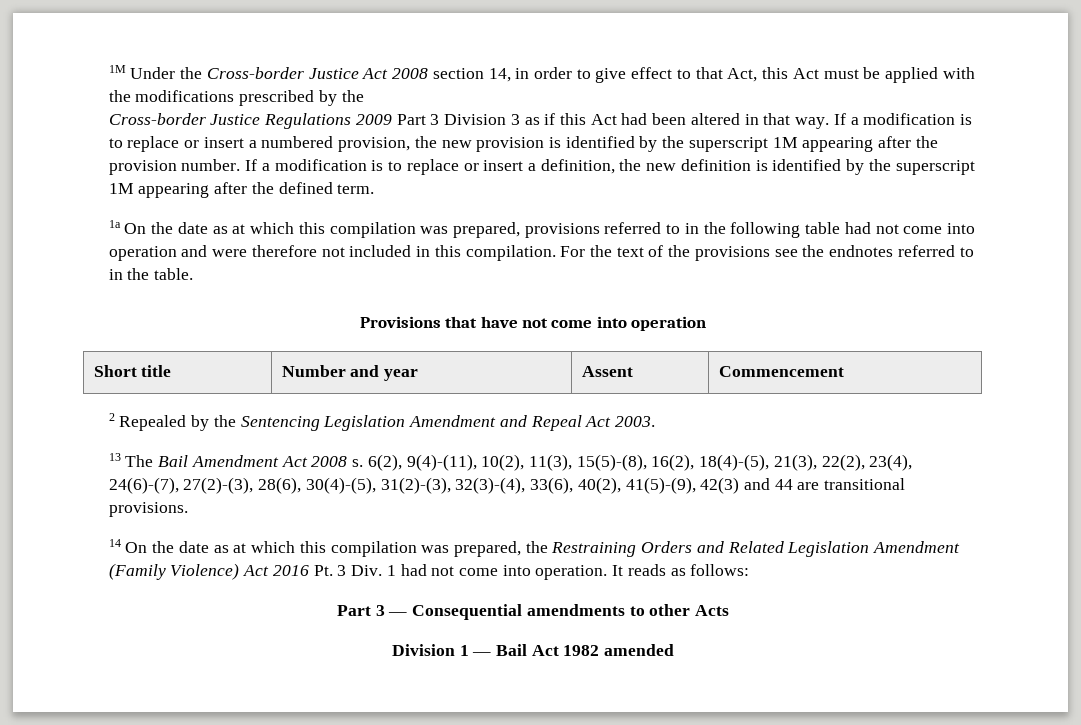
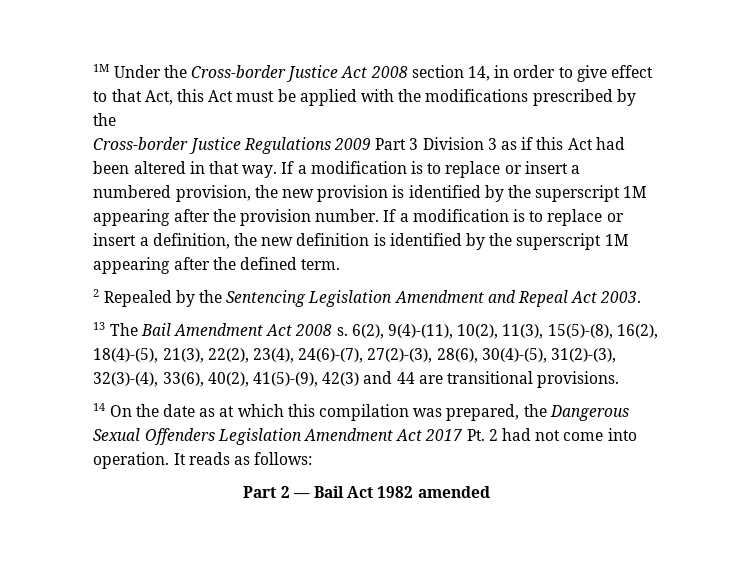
[108,220,975,238] [108,245,974,261] [108,268,194,280] [359,316,707,331] [93,365,172,377] [281,365,419,381] [581,366,633,377] [718,366,844,377] // 1a On the date as at which this compilation was prepared, provisions referred to in the following table had not come into operation and were therefore not included in this compilation. For the text of the provisions see the endnotes referred to in the table. // Provisions that have not come into operation // Short title | Number and year | Assent | Commencement -> (341, 264) none
[551,541,961,557] [108,563,396,580] Restraining Orders and Related Legislation Amendment (Family Violence) Act 2016 Pt. 3 Div. 1 -> [549,405,629,421] [93,428,498,445] Dangerous Sexual Offenders Legislation Amendment Act 2017 Pt. 2
[375,604,730,620] [391,644,469,656] 3 — Consequential amendments to other Acts // Division 1 -> [280,486,290,498] 2

